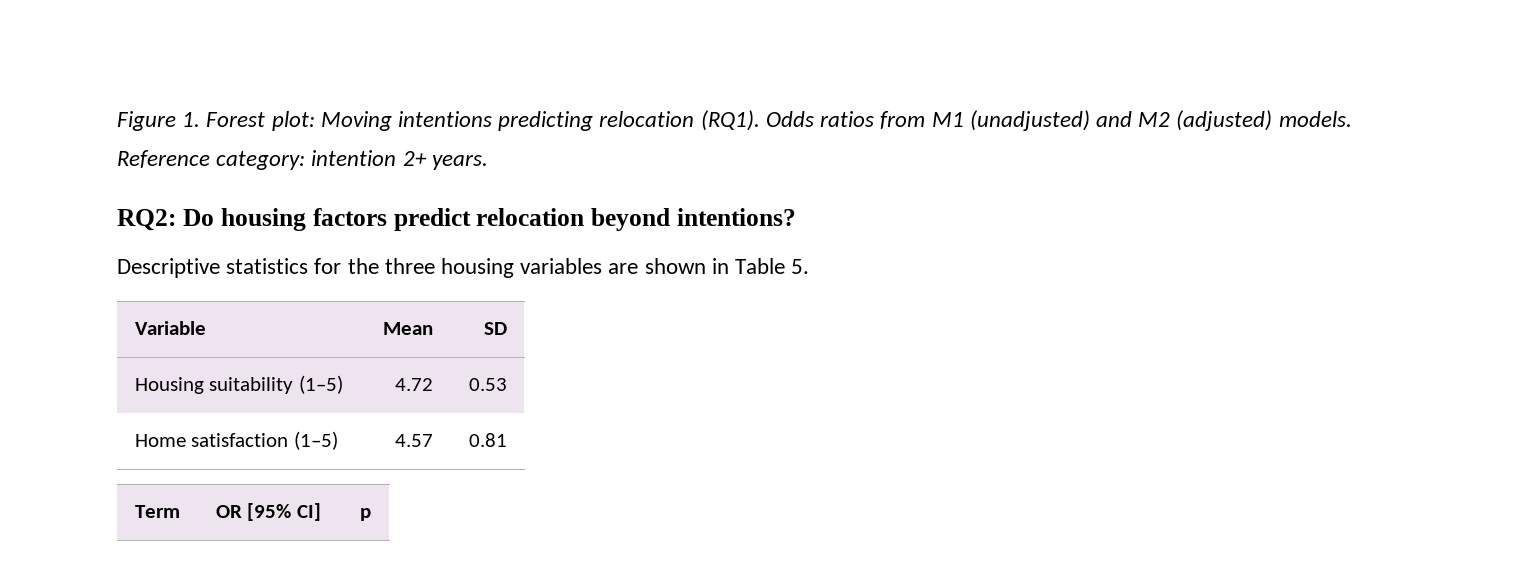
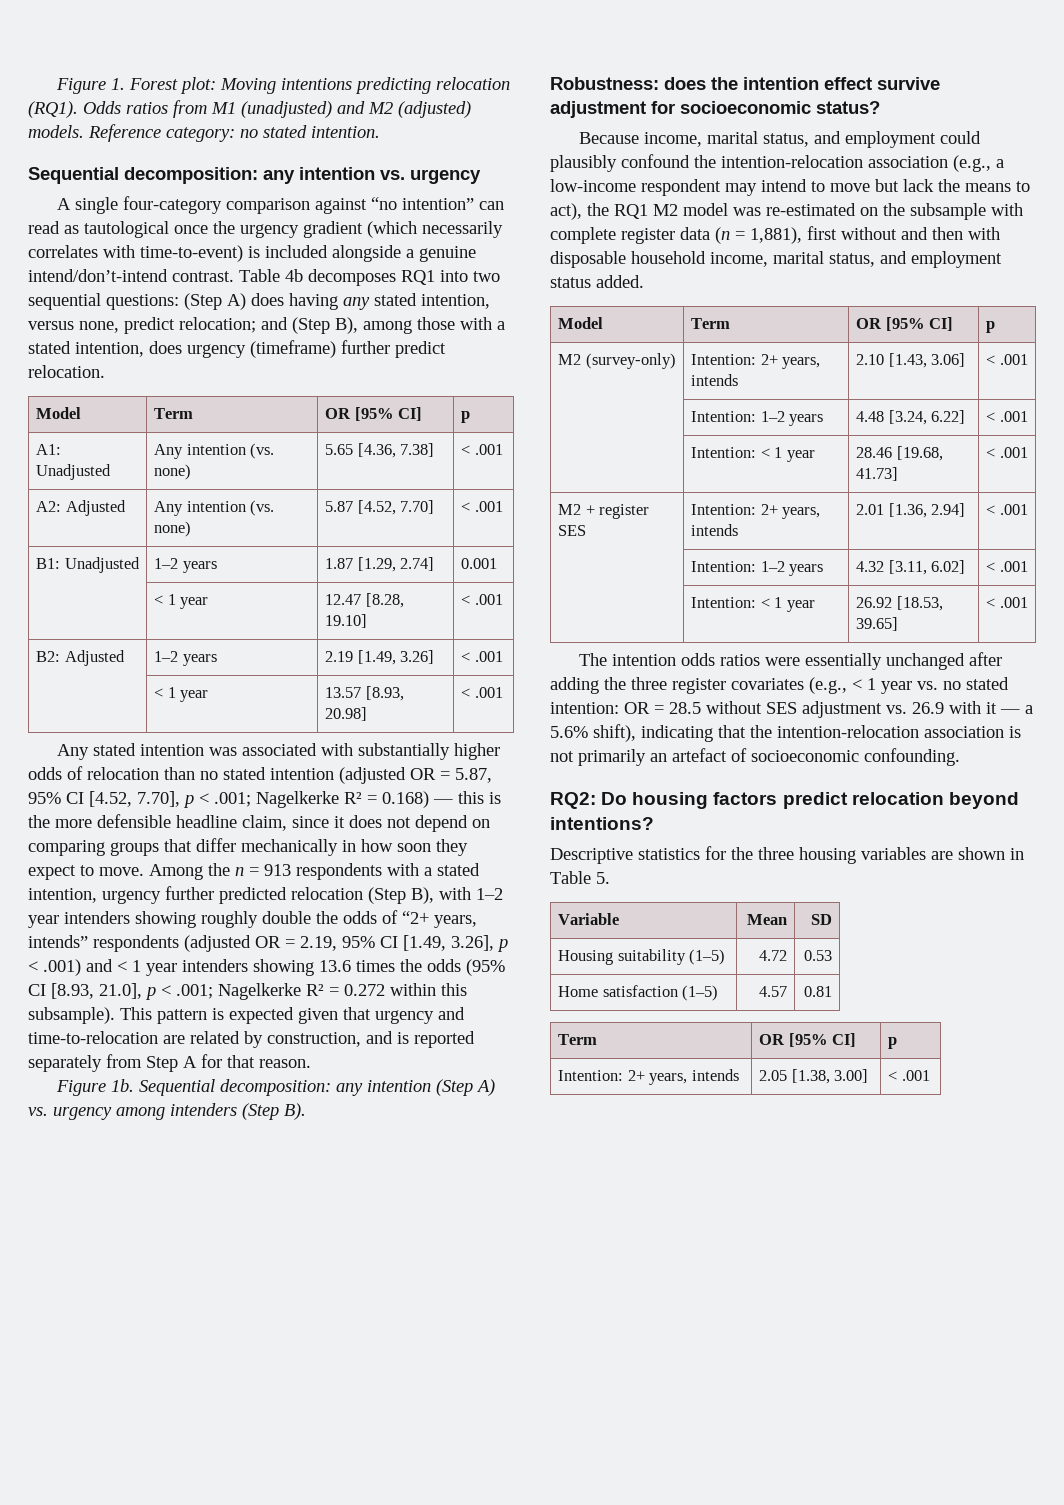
[311,150,488,170] intention 2+ years. -> [240,125,380,138] [28,167,481,184] [56,196,504,214] [28,221,503,238] [28,245,476,262] [28,269,500,286] [28,293,490,310] [28,317,505,334] [28,340,446,358] [28,365,105,378] [36,407,82,419] [154,408,194,419] [325,407,423,421] [461,411,471,423] [36,444,62,455] [36,464,112,480] [154,443,275,459] [154,464,192,480] [325,443,435,458] [461,444,503,455] [36,500,126,516] [154,500,275,516] [154,521,192,537] [325,500,435,515] [461,501,503,512] [36,557,140,573] [154,558,217,573] [325,557,435,572] [461,558,498,569] [154,594,209,609] [325,593,404,608] [325,614,368,628] [461,594,503,605] [36,650,125,666] [154,651,217,666] [325,650,435,665] [461,651,503,662] [154,687,209,702] [325,686,404,701] [325,707,368,721] [461,687,503,698] [56,743,500,760] [28,766,492,784] [28,791,501,808] [28,814,490,832] [28,838,468,856] [28,863,480,880] [28,886,503,904] [28,910,477,928] [28,935,508,952] [28,959,505,976] [28,983,467,1000] [28,1007,465,1024] [28,1031,475,1048] [28,1054,311,1072] [55,1079,495,1096] [28,1103,306,1120] [550,77,940,90] [550,101,880,118] [578,131,981,148] [550,154,1004,172] [550,179,1030,196] [550,203,1023,220] [550,226,1000,244] [550,251,1002,268] [550,275,644,288] [558,317,604,329] [691,318,731,329] [856,317,954,331] [986,321,996,333] [558,353,676,369] [691,354,821,369] [691,374,739,386] [856,353,966,368] [986,354,1028,365] [691,411,824,426] [856,410,966,425] [986,411,1028,422] [691,447,815,462] [856,446,943,461] [856,467,899,481] [986,447,1028,458] [558,504,650,519] [558,525,587,536] [691,504,821,519] [691,524,739,536] [856,503,966,518] [986,504,1028,515] [691,561,824,576] [856,560,966,575] [986,561,1028,572] [691,597,815,612] [856,596,943,611] [856,617,899,631] [986,597,1028,608] [578,652,1002,670] [550,677,1009,694] [550,701,1033,718] [550,724,1021,742] [550,748,960,766] no stated intention. // Sequential decomposition: any intention vs. urgency // A single four-category comparison against “no intention” can read as tautological once the urgency gradient (which necessarily correlates with time-to-event) is included alongside a genuine intend/don’t-intend contrast. Table 4b decomposes RQ1 into two sequential questions: (Step A) does having any stated intention, versus none, predict relocation; and (Step B), among those with a stated intention, does urgency (timeframe) further predict relocation. // Model | Term | OR [95% CI] | p // A1: Unadjusted | Any intention (vs. none) | 5.65 [4.36, 7.38] | < .001 // A2: Adjusted | Any intention (vs. none) | 5.87 [4.52, 7.70] | < .001 // B1: Unadjusted | 1–2 years | 1.87 [1.29, 2.74] | 0.001 // | < 1 year | 12.47 [8.28, 19.10] | < .001 // B2: Adjusted | 1–2 years | 2.19 [1.49, 3.26] | < .001 // | < 1 year | 13.57 [8.93, 20.98] | < .001 // Any stated intention was associated with substantially higher odds of relocation than no stated intention (adjusted OR = 5.87, 95% CI [4.52, 7.70], p < .001; Nagelkerke R² = 0.168) — this is the more defensible headline claim, since it does not depend on comparing groups that differ mechanically in how soon they expect to move. Among the n = 913 respondents with a stated intention, urgency further predicted relocation (Step B), with 1–2 year intenders showing roughly double the odds of “2+ years, intends” respondents (adjusted OR = 2.19, 95% CI [1.49, 3.26], p < .001) and < 1 year intenders showing 13.6 times the odds (95% CI [8.93, 21.0], p < .001; Nagelkerke R² = 0.272 within this subsample). This pattern is expected given that urgency and time-to-relocation are related by construction, and is reported separately from Step A for that reason. // Figure 1b. Sequential decomposition: any intention (Step A) vs. urgency among intenders (Step B). // Robustness: does the intention effect survive adjustment for socioeconomic status? // Because income, marital status, and employment could plausibly confound the intention-relocation association (e.g., a low-income respondent may intend to move but lack the means to act), the RQ1 M2 model was re-estimated on the subsample with complete register data (n = 1,881), first without and then with disposable household income, marital status, and employment status added. // Model | Term | OR [95% CI] | p // M2 (survey-only) | Intention: 2+ years, intends | 2.10 [1.43, 3.06] | < .001 // | Intention: 1–2 years | 4.48 [3.24, 6.22] | < .001 // | Intention: < 1 year | 28.46 [19.68, 41.73] | < .001 // M2 + register SES | Intention: 2+ years, intends | 2.01 [1.36, 2.94] | < .001 // | Intention: 1–2 years | 4.32 [3.11, 6.02] | < .001 // | Intention: < 1 year | 26.92 [18.53, 39.65] | < .001 // The intention odds ratios were essentially unchanged after adding the three register covariates (e.g., < 1 year vs. no stated intention: OR = 28.5 without SES adjustment vs. 26.9 with it — a 5.6% shift), indicating that the intention-relocation association is not primarily an artefact of socioeconomic confounding.
(371, 514) none -> [558,1069,739,1085] [759,1069,869,1084] [888,1070,930,1081] // Intention: 2+ years, intends | 2.05 [1.38, 3.00] | < .001

